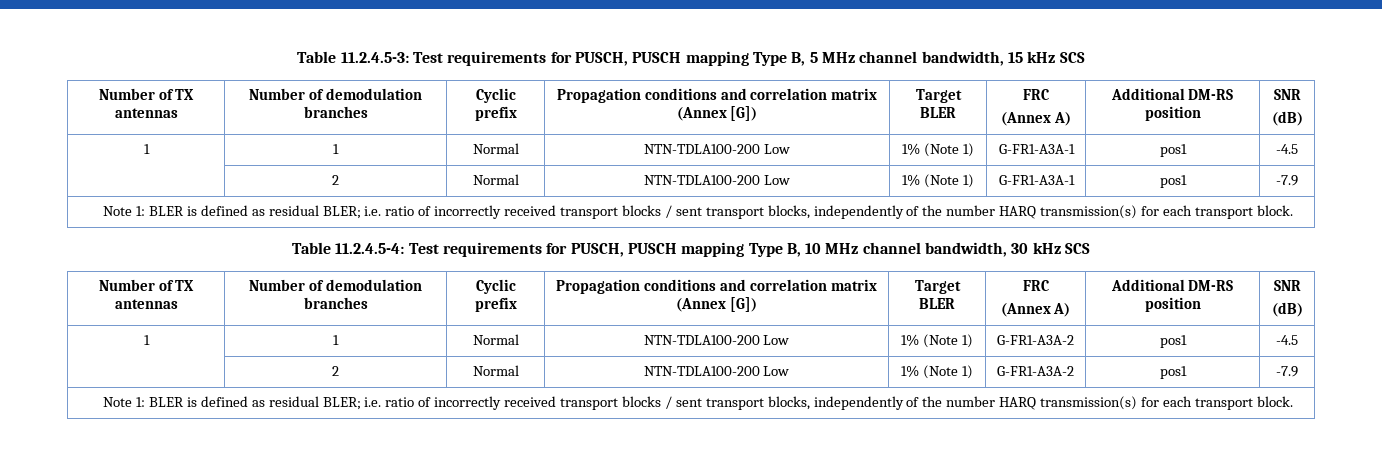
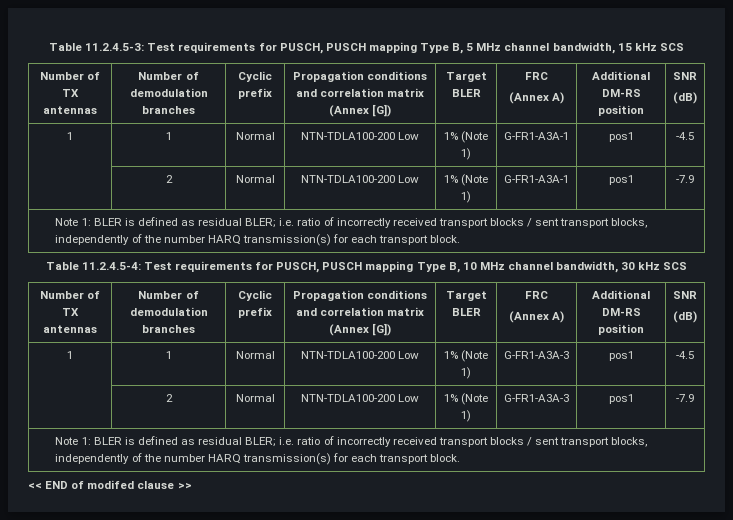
[997,335,1074,345] [1159,335,1187,348] [1276,335,1298,345] [332,366,339,376] [472,365,519,376] [643,366,790,376] [901,365,973,379] [997,366,1074,376] G-FR1-A3A-2 | pos1 | -4.5 // | 2 | Normal | NTN-TDLA100-200 Low | 1% (Note 1) | G-FR1-A3A-2 -> [504,351,569,359] [608,351,634,361] [676,351,694,359] [165,394,173,402] [235,394,275,402] [300,394,420,402] [443,393,489,405] [461,410,471,422] [504,394,569,402] G-FR1-A3A-3 | pos1 | -4.5 // | 2 | Normal | NTN-TDLA100-200 Low | 1% (Note 1) | G-FR1-A3A-3
(1293, 401) none -> [28,480,192,489] // << END of modifed clause >>

